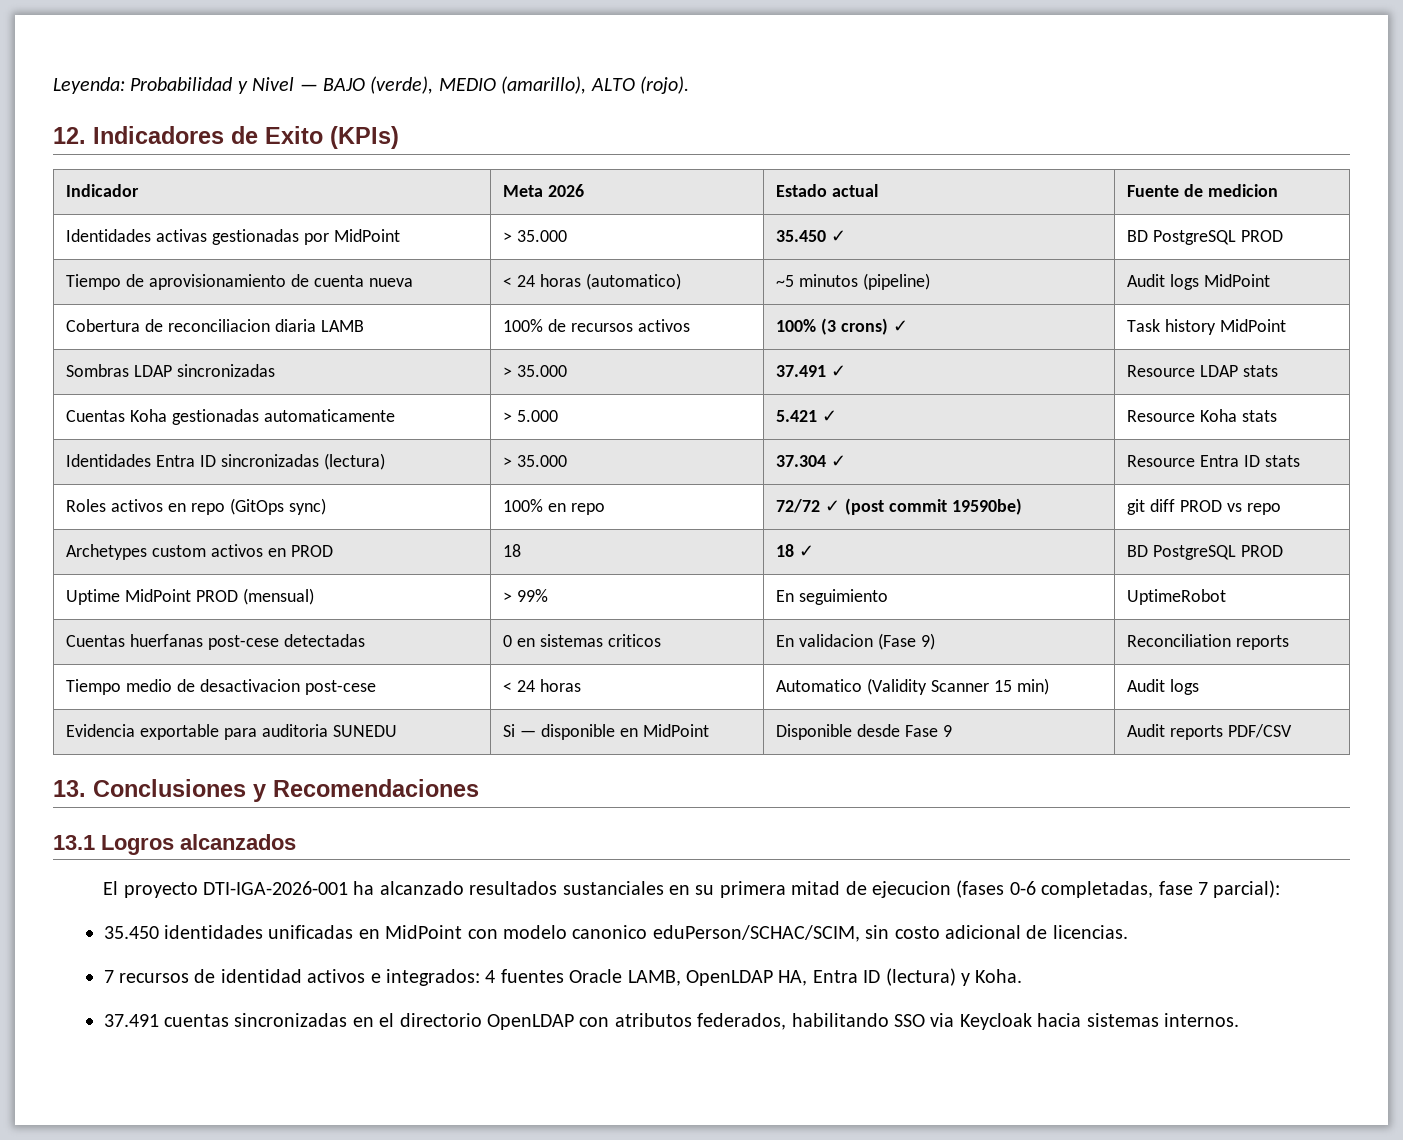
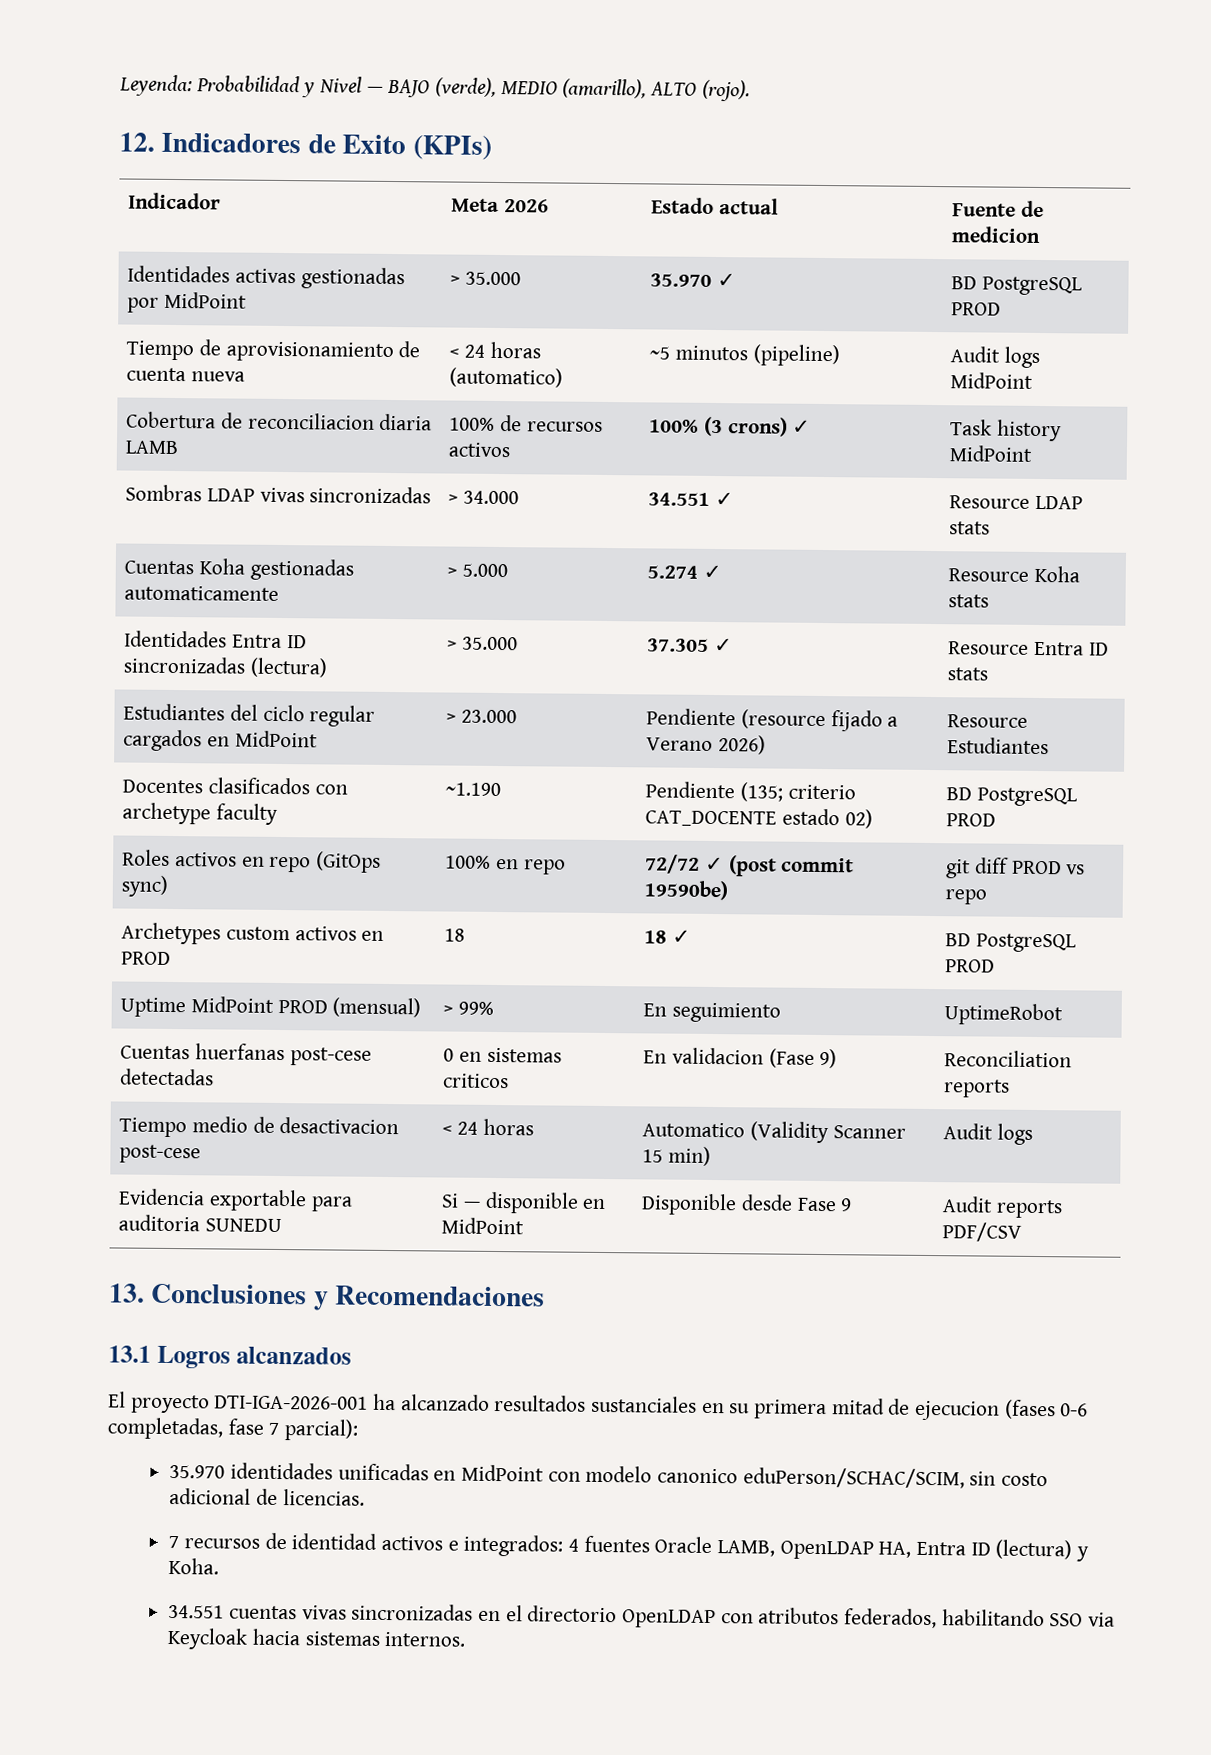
[776,230,827,242] 35.450 -> [650,273,713,287] 35.970
(173, 371) none -> [259,487,305,503] vivas
[517,365,568,377] [776,365,827,377] 35.000 | 37.491 -> [462,490,519,505] [648,492,711,506] 34.000 | 34.551
[776,410,818,422] 5.421 -> [647,565,699,579] 5.274
[776,455,827,467] 37.304 -> [647,638,710,652] 37.305
(1300, 461) none -> [123,703,376,727] [123,729,318,752] [446,709,517,724] [646,708,899,732] [646,735,766,755] [947,714,1029,728] [947,737,1050,755] [122,777,348,795] [122,802,278,825] [445,782,502,797] [645,781,856,802] [645,808,873,829] [946,787,1077,807] [946,813,997,827] // Estudiantes del ciclo regular cargados en MidPoint | > 23.000 | Pendiente (resource fijado a Verano 2026) | Resource Estudiantes // Docentes clasificados con archetype faculty | ~1.190 | Pendiente (135; criterio CAT_DOCENTE estado 02) | BD PostgreSQL PROD
[103,926,159,939] 35.450 -> [169,1464,226,1479] 35.970
[103,1014,230,1027] 37.491 cuentas -> [168,1604,347,1620] 34.551 cuentas vivas

